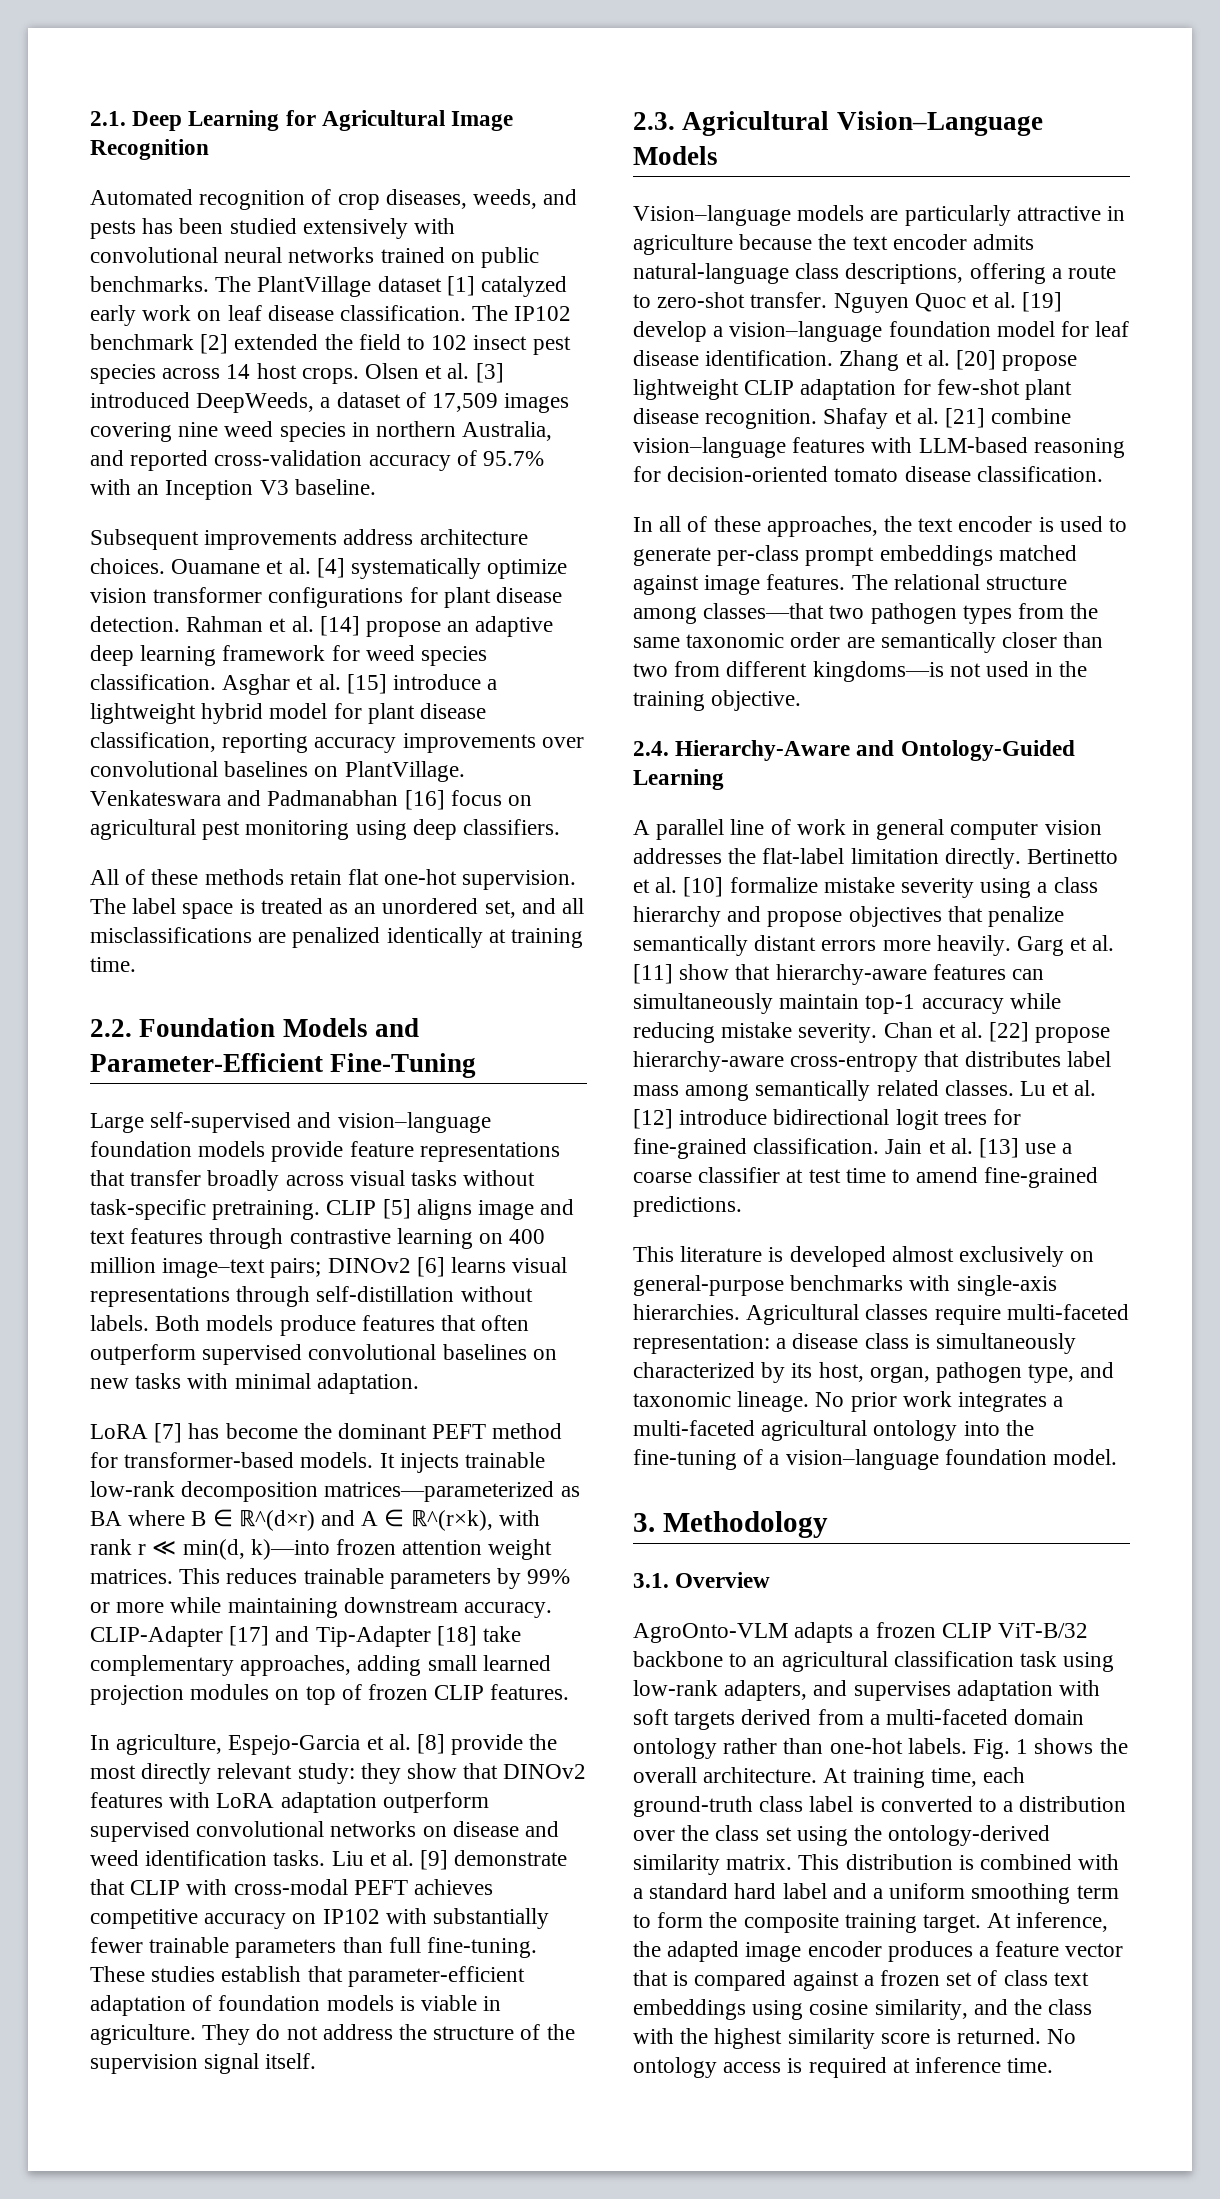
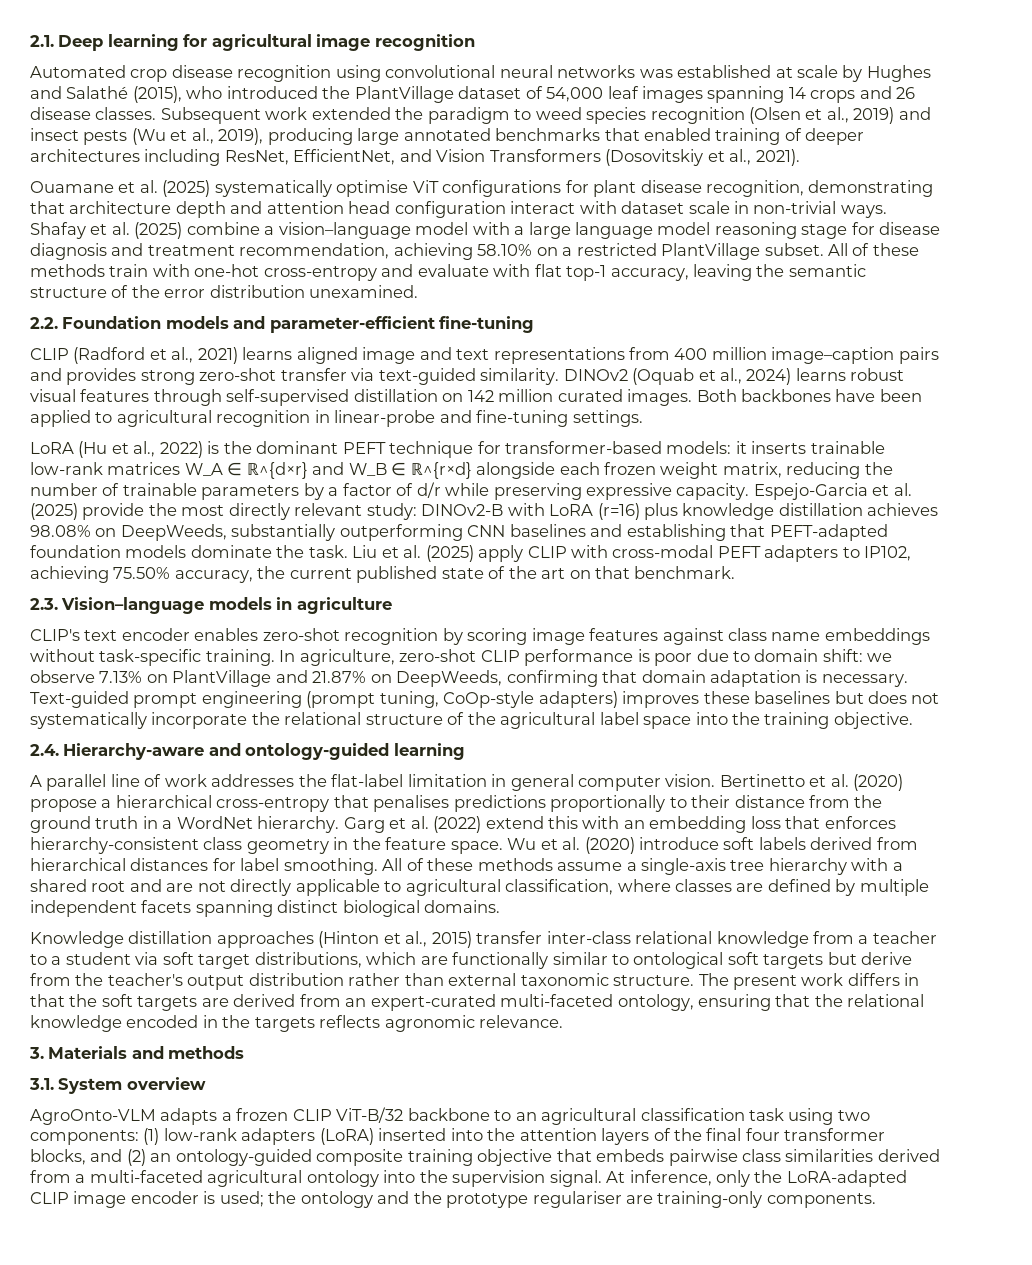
[188,110,514,131] [90,139,209,160] [90,189,578,210] [90,218,456,239] [90,247,540,268] [90,276,568,297] [90,305,572,326] [90,334,571,355] [90,363,504,384] [90,392,570,413] [90,421,553,442] [90,450,545,471] [90,479,376,500] [90,529,528,550] [90,558,568,579] [90,587,563,608] [90,616,554,637] [90,645,488,666] [90,674,498,695] [90,703,487,724] [90,732,584,753] [90,761,465,782] [90,790,533,810] [90,819,561,840] [90,869,577,890] [90,898,585,919] [90,927,584,948] [90,957,136,972] [90,1018,419,1037] [90,1053,477,1078] [90,1112,491,1133] [90,1141,560,1162] [90,1170,536,1191] [90,1199,575,1220] [90,1228,546,1249] [90,1257,568,1278] [90,1286,533,1307] [90,1315,530,1336] [90,1344,557,1365] [90,1373,419,1394] [90,1423,298,1443] Learning for Agricultural Image Recognition // Automated recognition of crop diseases, weeds, and pests has been studied extensively with convolutional neural networks trained on public benchmarks. The PlantVillage dataset [1] catalyzed early work on leaf disease classification. The IP102 benchmark [2] extended the field to 102 insect pest species across 14 host crops. Olsen et al. [3] introduced DeepWeeds, a dataset of 17,509 images covering nine weed species in northern Australia, and reported cross-validation accuracy of 95.7% with an Inception V3 baseline. // Subsequent improvements address architecture choices. Ouamane et al. [4] systematically optimize vision transformer configurations for plant disease detection. Rahman et al. [14] propose an adaptive deep learning framework for weed species classification. Asghar et al. [15] introduce a lightweight hybrid model for plant disease classification, reporting accuracy improvements over convolutional baselines on PlantVillage. Venkateswara and Padmanabhan [16] focus on agricultural pest monitoring using deep classifiers. // All of these methods retain flat one-hot supervision. The label space is treated as an unordered set, and all misclassifications are penalized identically at training time. // 2.2. Foundation Models and Parameter-Efficient Fine-Tuning // Large self-supervised and vision–language foundation models provide feature representations that transfer broadly across visual tasks without task-specific pretraining. CLIP [5] aligns image and text features through contrastive learning on 400 million image–text pairs; DINOv2 [6] learns visual representations through self-distillation without labels. Both models produce features that often outperform supervised convolutional baselines on new tasks with minimal adaptation. // LoRA [7] has become -> [107,34,475,51] [30,65,931,82] [30,86,916,103] [30,107,931,124] [30,128,865,145] [30,149,800,166] [30,180,934,197] [30,201,887,218] [30,222,941,239] [30,243,919,260] [30,264,866,281] [30,285,419,298] [30,316,535,333] [30,347,939,364] [30,368,905,385] [30,389,922,406] [30,410,643,427] [30,441,220,458] learning for agricultural image recognition // Automated crop disease recognition using convolutional neural networks was established at scale by Hughes and Salathé (2015), who introduced the PlantVillage dataset of 54,000 leaf images spanning 14 crops and 26 disease classes. Subsequent work extended the paradigm to weed species recognition (Olsen et al., 2019) and insect pests (Wu et al., 2019), producing large annotated benchmarks that enabled training of deeper architectures including ResNet, EfficientNet, and Vision Transformers (Dosovitskiy et al., 2021). // Ouamane et al. (2025) systematically optimise ViT configurations for plant disease recognition, demonstrating that architecture depth and attention head configuration interact with dataset scale in non-trivial ways. Shafay et al. (2025) combine a vision–language model with a large language model reasoning stage for disease diagnosis and treatment recommendation, achieving 58.10% on a restricted PlantVillage subset. All of these methods train with one-hot cross-entropy and evaluate with flat top-1 accuracy, leaving the semantic structure of the error distribution unexamined. // 2.2. Foundation models and parameter-efficient fine-tuning // CLIP (Radford et al., 2021) learns aligned image and text representations from 400 million image–caption pairs and provides strong zero-shot transfer via text-guided similarity. DINOv2 (Oquab et al., 2024) learns robust visual features through self-supervised distillation on 142 million curated images. Both backbones have been applied to agricultural recognition in linear-probe and fine-tuning settings. // LoRA (Hu et al., 2022) is
[492,1423,563,1439] method -> [389,441,474,458] technique
[300,1452,546,1473] [90,1481,580,1502] [90,1509,540,1531] [90,1539,553,1560] [90,1568,571,1589] [90,1597,553,1618] [90,1626,522,1647] [90,1655,551,1676] [90,1684,570,1705] [90,1734,223,1755] models. It injects trainable low-rank decomposition matrices—parameterized as BA where B ∈ ℝ^(d×r) and A ∈ ℝ^(r×k), with rank r ≪ min(d, k)—into frozen attention weight matrices. This reduces trainable parameters by 99% or more while maintaining downstream accuracy. CLIP-Adapter [17] and Tip-Adapter [18] take complementary approaches, adding small learned projection modules on top of frozen CLIP features. // In agriculture, -> [666,441,885,454] [30,462,893,479] [30,482,750,500] models: it inserts trainable low-rank matrices W_A ∈ ℝ^{d×r} and W_B ∈ ℝ^{r×d} alongside each frozen weight matrix, reducing the number of trainable parameters by a factor of d/r while preserving expressive capacity.
[417,1734,446,1754] [8] -> [30,503,78,520] (2025)
[360,1763,587,1784] [90,1792,489,1813] [90,1821,560,1842] [90,1850,568,1870] [90,1879,494,1895] [90,1908,550,1929] [90,1937,538,1958] [90,1966,525,1987] [90,1995,502,2016] [90,2024,575,2045] [90,2053,317,2074] [633,111,1043,136] [633,146,718,165] [633,205,1126,226] [633,234,1035,255] [633,263,1117,284] [633,292,1063,313] [633,321,1130,342] [633,350,1078,371] [633,379,1073,400] [633,408,1072,429] [633,437,1125,458] [633,466,1103,482] [633,516,1128,537] [633,545,1077,566] [633,574,1068,595] [633,603,1099,624] [633,632,1104,653] [633,661,1054,682] they show that DINOv2 features with LoRA adaptation outperform supervised convolutional networks on disease and weed identification tasks. Liu et al. [9] demonstrate that CLIP with cross-modal PEFT achieves competitive accuracy on IP102 with substantially fewer trainable parameters than full fine-tuning. These studies establish that parameter-efficient adaptation of foundation models is viable in agriculture. They do not address the structure of the supervision signal itself. // 2.3. Agricultural Vision–Language Models // Vision–language models are particularly attractive in agriculture because the text encoder admits natural-language class descriptions, offering a route to zero-shot transfer. Nguyen Quoc et al. [19] develop a vision–language foundation model for leaf disease identification. Zhang et al. [20] propose lightweight CLIP adaptation for few-shot plant disease recognition. Shafay et al. [21] combine vision–language features with LLM-based reasoning for decision-oriented tomato disease classification. // In all of these approaches, the text encoder is used to generate per-class prompt embeddings matched against image features. The relational structure among classes—that two pathogen types from the same taxonomic order are semantically closer than two from different kingdoms—is not used in -> [421,503,939,520] [30,524,888,541] [30,545,912,562] [30,566,736,583] [30,597,392,614] [30,628,930,645] [30,649,893,666] [30,670,908,687] [30,691,940,708] [30,712,728,729] DINOv2-B with LoRA (r=16) plus knowledge distillation achieves 98.08% on DeepWeeds, substantially outperforming CNN baselines and establishing that PEFT-adapted foundation models dominate the task. Liu et al. (2025) apply CLIP with cross-modal PEFT adapters to IP102, achieving 75.50% accuracy, the current published state of the art on that benchmark. // 2.3. Vision–language models in agriculture // CLIP's text encoder enables zero-shot recognition by scoring image features against class name embeddings without task-specific training. In agriculture, zero-shot CLIP performance is poor due to domain shift: we observe 7.13% on PlantVillage and 21.87% on DeepWeeds, confirming that domain adaptation is necessary. Text-guided prompt engineering (prompt tuning, CoOp-style adapters) improves these baselines but does not systematically incorporate the relational structure of the agricultural label space into
[675,740,1075,761] [633,769,724,790] Hierarchy-Aware and Ontology-Guided Learning -> [63,743,465,760] Hierarchy-aware and ontology-guided learning
[852,819,1102,840] [633,848,1119,869] [633,877,1098,898] [633,906,1065,927] [633,935,1115,956] [633,964,1045,985] [633,993,1061,1014] [633,1022,1111,1043] [633,1051,1111,1072] [633,1080,1097,1101] [633,1109,1022,1130] [633,1138,1073,1159] [633,1167,1099,1188] [633,1196,742,1217] [633,1246,1095,1267] [633,1275,1057,1296] [633,1304,1129,1325] [633,1333,1077,1354] [633,1362,1115,1383] [633,1391,1064,1412] [633,1420,1034,1441] [633,1449,1118,1470] [633,1511,828,1538] in general computer vision addresses the flat-label limitation directly. Bertinetto et al. [10] formalize mistake severity using a class hierarchy and propose objectives that penalize semantically distant errors more heavily. Garg et al. [11] show that hierarchy-aware features can simultaneously maintain top-1 accuracy while reducing mistake severity. Chan et al. [22] propose hierarchy-aware cross-entropy that distributes label mass among semantically related classes. Lu et al. [12] introduce bidirectional logit trees for fine-grained classification. Jain et al. [13] use a coarse classifier at test time to amend fine-grained predictions. // This literature is developed almost exclusively on general-purpose benchmarks with single-axis hierarchies. Agricultural classes require multi-faceted representation: a disease class is simultaneously characterized by its host, organ, pathogen type, and taxonomic lineage. No prior work integrates a multi-faceted agricultural ontology into the fine-tuning of a vision–language foundation model. // 3. Methodology -> [211,774,904,791] [30,795,883,812] [30,816,896,833] [30,837,918,854] [30,858,903,875] [30,879,929,896] [30,900,501,917] [30,931,937,948] [30,952,913,969] [30,973,920,990] [30,994,925,1011] [30,1015,564,1032] [29,1046,245,1059] addresses the flat-label limitation in general computer vision. Bertinetto et al. (2020) propose a hierarchical cross-entropy that penalises predictions proportionally to their distance from the ground truth in a WordNet hierarchy. Garg et al. (2022) extend this with an embedding loss that enforces hierarchy-consistent class geometry in the feature space. Wu et al. (2020) introduce soft labels derived from hierarchical distances for label smoothing. All of these methods assume a single-axis tree hierarchy with a shared root and are not directly applicable to agricultural classification, where classes are defined by multiple independent facets spanning distinct biological domains. // Knowledge distillation approaches (Hinton et al., 2015) transfer inter-class relational knowledge from a teacher to a student via soft target distributions, which are functionally similar to ontological soft targets but derive from the teacher's output distribution rather than external taxonomic structure. The present work differs in that the soft targets are derived from an expert-curated multi-faceted ontology, ensuring that the relational knowledge encoded in the targets reflects agronomic relevance. // 3. Materials and methods
[675,1572,771,1588] Overview -> [58,1077,206,1094] System overview
[633,1680,1101,1701] [633,1709,1085,1730] [633,1738,1128,1759] [633,1767,1026,1788] [633,1796,1127,1817] [633,1825,1051,1846] [633,1854,1120,1875] [633,1883,1119,1904] [633,1912,1109,1933] [633,1941,1124,1962] [633,1970,1089,1991] [633,1999,1093,2020] [633,2028,1077,2049] [633,2057,1054,2078] low-rank adapters, and supervises adaptation with soft targets derived from a multi-faceted domain ontology rather than one-hot labels. Fig. 1 shows the overall architecture. At training time, each ground-truth class label is converted to a distribution over the class set using the ontology-derived similarity matrix. This distribution is combined with a standard hard label and a uniform smoothing term to form the composite training target. At inference, the adapted image encoder produces a feature vector that is compared against a frozen set of class text embeddings using cosine similarity, and the class with the highest similarity score is returned. No ontology access is required at inference time. -> [837,1110,870,1121] [30,1128,886,1145] [30,1149,940,1166] [30,1170,907,1187] [30,1191,876,1208] two components: (1) low-rank adapters (LoRA) inserted into the attention layers of the final four transformer blocks, and (2) an ontology-guided composite training objective that embeds pairwise class similarities derived from a multi-faceted agricultural ontology into the supervision signal. At inference, only the LoRA-adapted CLIP image encoder is used; the ontology and the prototype regulariser are training-only components.

